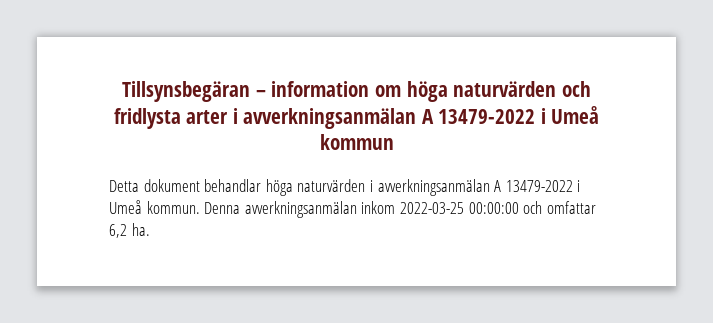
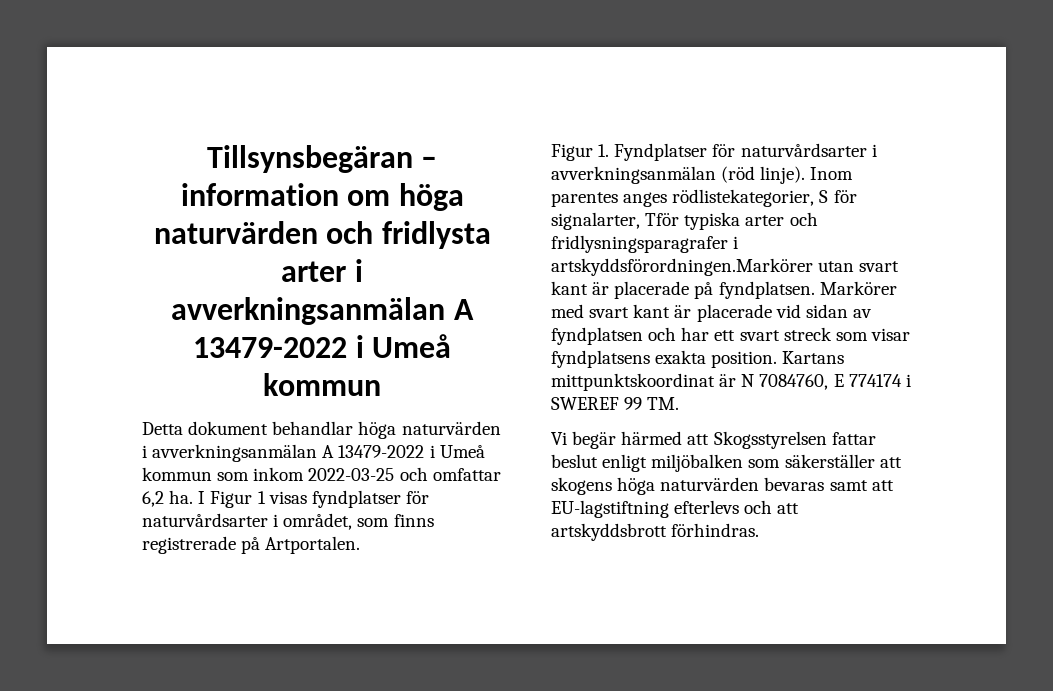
[146,201,357,218] kommun. Denna avverkningsanmälan -> [142,467,250,481] kommun som
[468,202,519,214] 00:00:00 -> (395, 474) none
(150, 229) none -> [198,490,429,508] [142,513,434,530] [142,536,361,554] [551,143,877,161] [551,166,854,184] [551,189,857,207] [551,212,818,230] [551,235,739,253] [551,258,900,276] [551,281,897,299] [551,304,872,322] [551,327,910,345] [551,350,845,368] [551,373,911,391] [551,397,680,410] [551,431,876,449] [551,454,902,472] [551,477,894,495] [551,500,800,518] [551,523,760,541] I Figur 1 visas fyndplatser för naturvårdsarter i området, som finns registrerade på Artportalen. // Figur 1. Fyndplatser för naturvårdsarter i avverkningsanmälan (röd linje). Inom parentes anges rödlistekategorier, S för signalarter, Tför typiska arter och fridlysningsparagrafer i artskyddsförordningen.Markörer utan svart kant är placerade på fyndplatsen. Markörer med svart kant är placerade vid sidan av fyndplatsen och har ett svart streck som visar fyndplatsens exakta position. Kartans mittpunktskoordinat är N 7084760, E 774174 i SWEREF 99 TM. // Vi begär härmed att Skogsstyrelsen fattar beslut enligt miljöbalken som säkerställer att skogens höga naturvärden bevaras samt att EU-lagstiftning efterlevs och att artskyddsbrott förhindras.

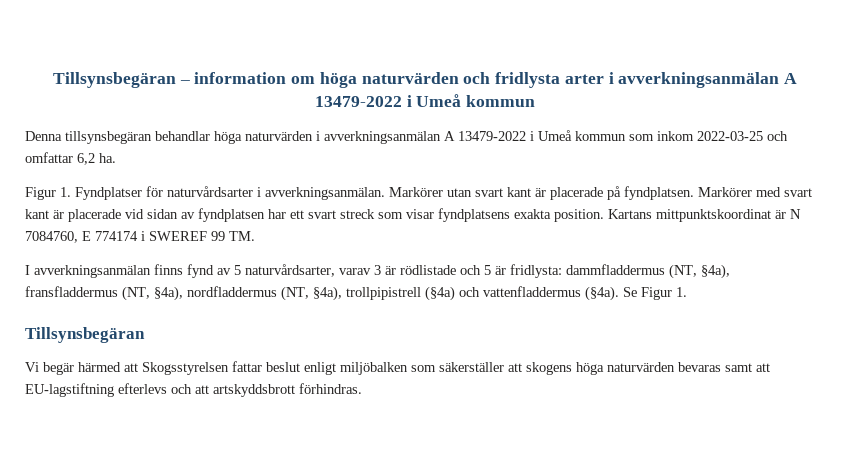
[142,421,269,435] Detta dokument -> [25,131,152,144] Denna tillsynsbegäran
[198,490,429,508] [142,513,434,530] [142,536,361,554] I Figur 1 visas fyndplatser för naturvårdsarter i området, som finns registrerade på Artportalen. -> (116, 158) none
[551,166,854,184] [551,189,857,207] [551,212,818,230] [551,235,739,253] [551,258,813,276] avverkningsanmälan (röd linje). Inom parentes anges rödlistekategorier, S för signalarter, Tför typiska arter och fridlysningsparagrafer i artskyddsförordningen.Markörer -> [265,187,443,200] avverkningsanmälan. Markörer
[648,327,677,341] och -> (265, 215) none
(680, 403) none -> [25,264,730,279] [25,286,687,301] [25,327,145,343] // I avverkningsanmälan finns fynd av 5 naturvårdsarter, varav 3 är rödlistade och 5 är fridlysta: dammfladdermus (NT, §4a), fransfladdermus (NT, §4a), nordfladdermus (NT, §4a), trollpipistrell (§4a) och vattenfladdermus (§4a). Se Figur 1. // Tillsynsbegäran

